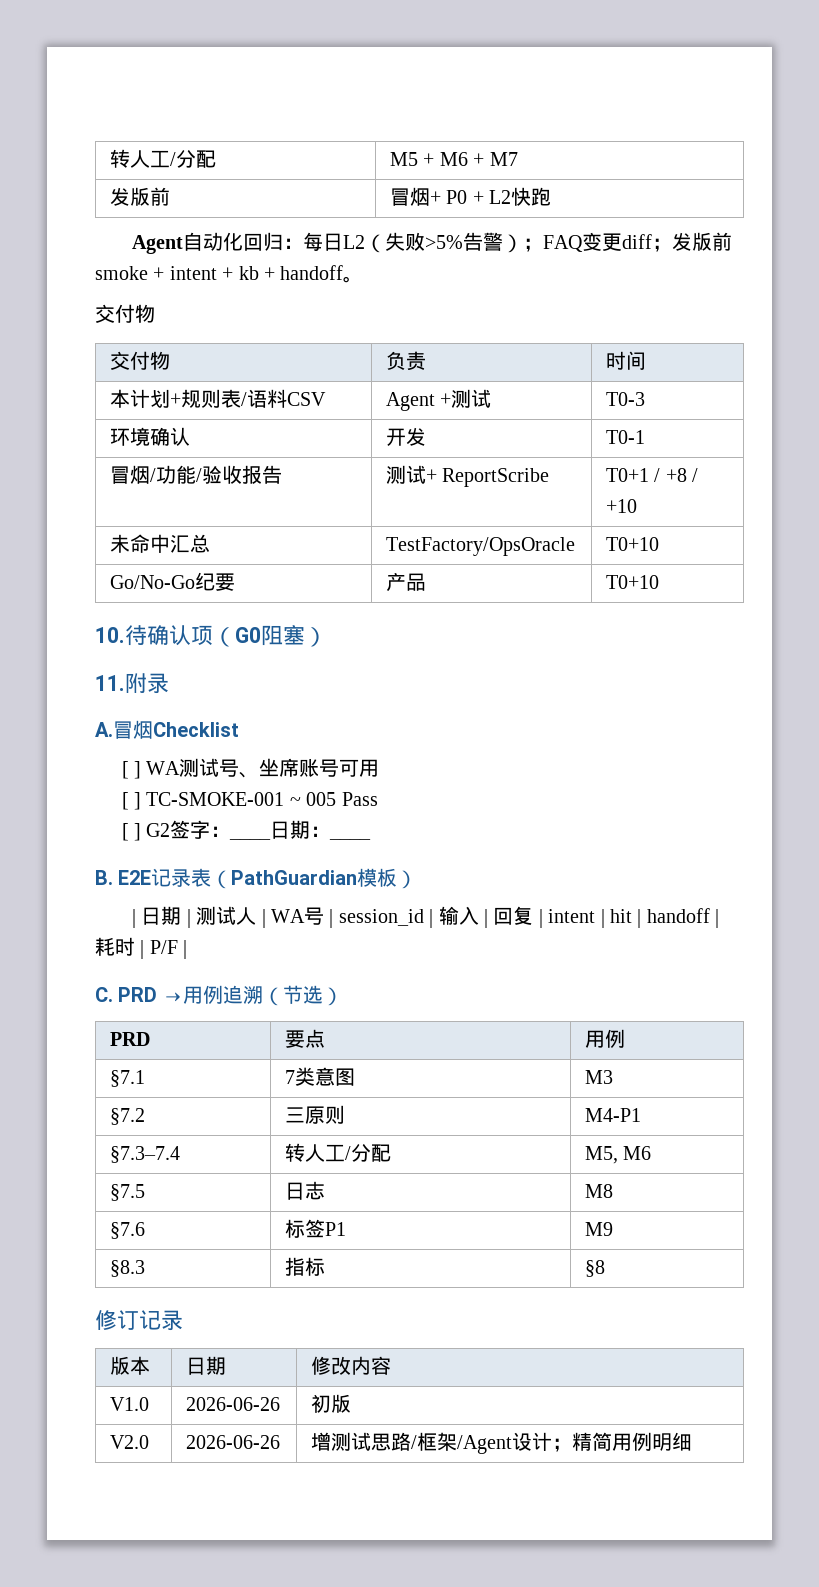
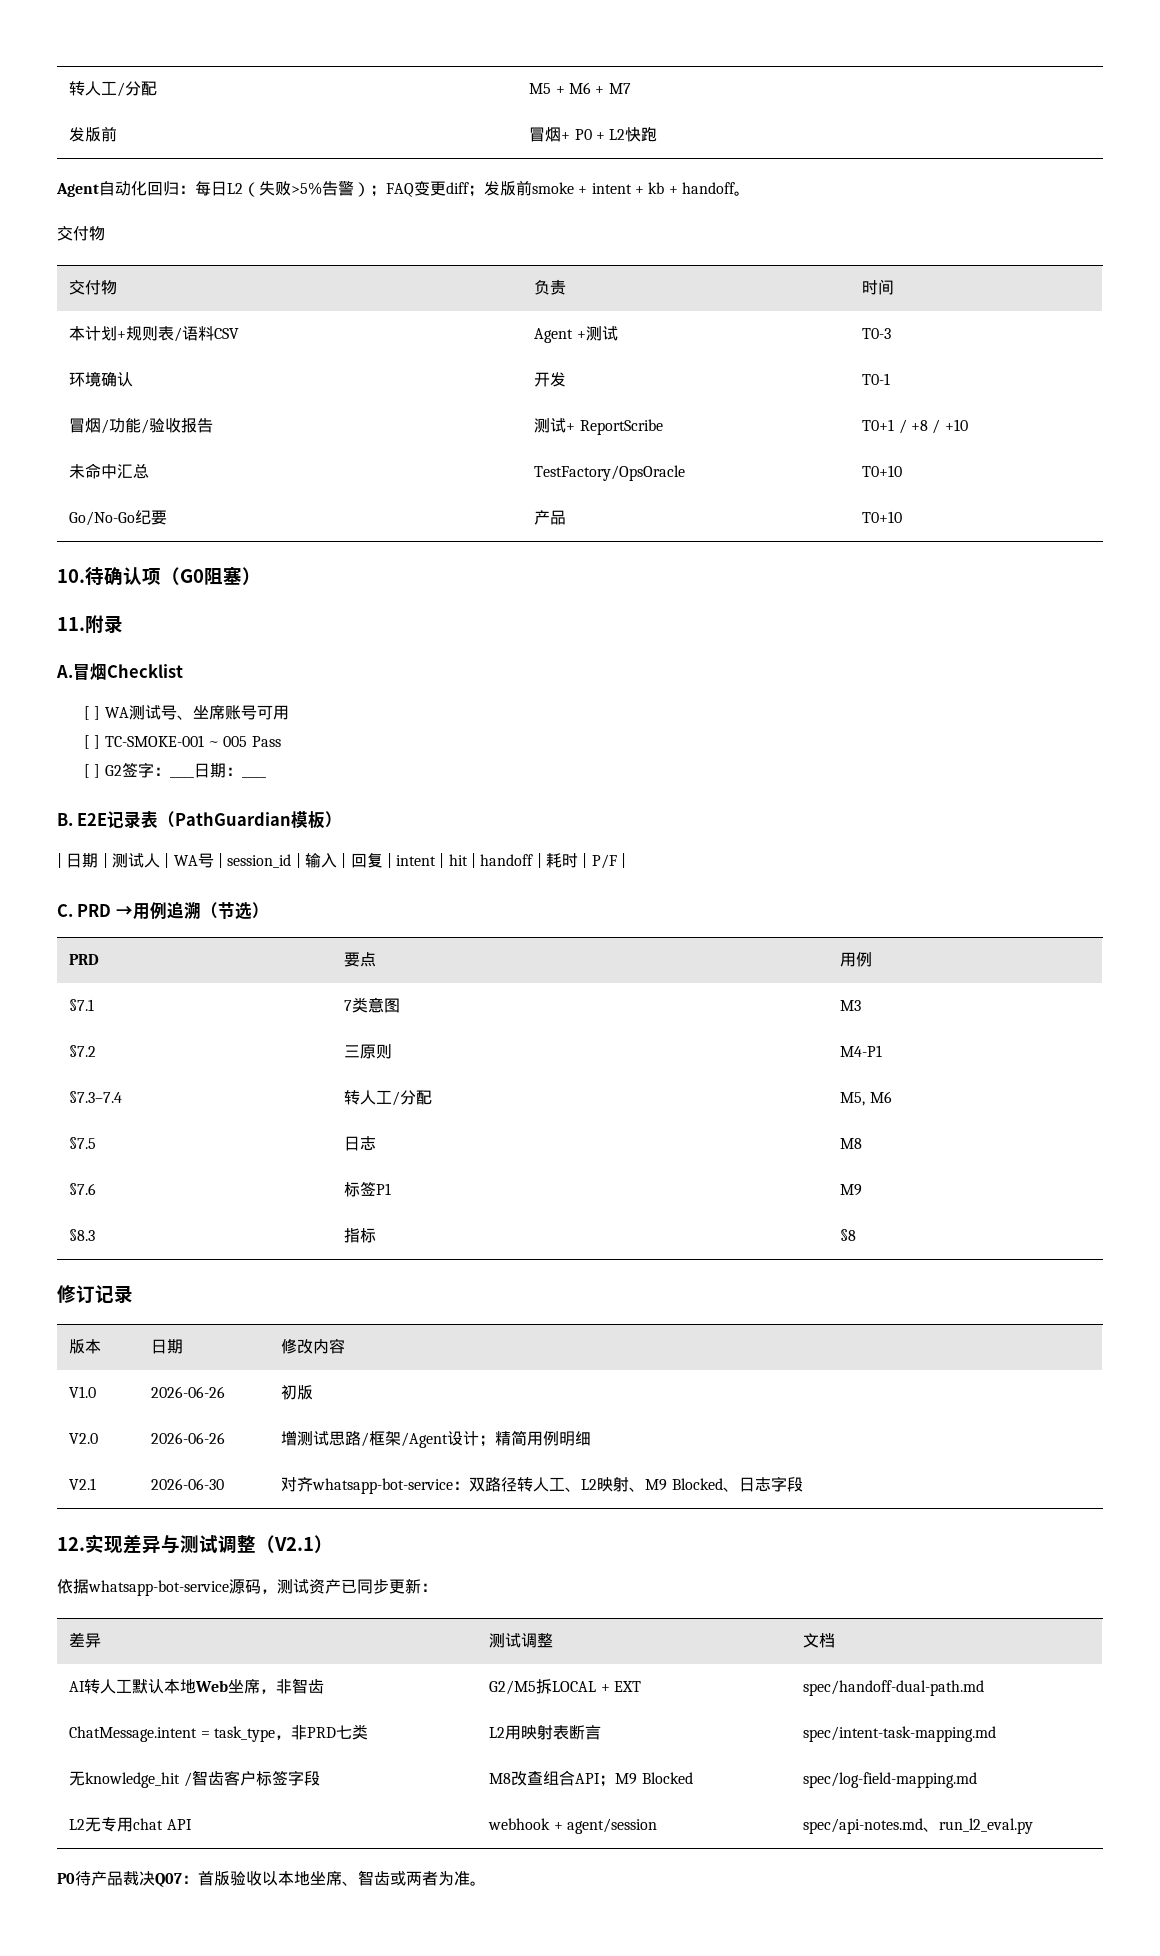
(693, 1441) none -> [69,1478,97,1490] [151,1478,225,1490] [281,1476,803,1494] [57,1534,333,1554] [57,1578,437,1596] [69,1632,102,1648] [489,1633,554,1648] [803,1633,836,1648] [69,1678,325,1694] [489,1679,641,1695] [803,1680,985,1696] [69,1724,368,1742] [489,1725,602,1740] [803,1726,997,1742] [69,1770,320,1788] [489,1770,693,1787] [803,1772,978,1788] [69,1817,192,1832] [488,1818,657,1834] [803,1818,1034,1834] [57,1870,486,1887] // V2.1 | 2026-06-30 | 对齐whatsapp-bot-service：双路径转人工、L2映射、M9 Blocked、日志字段 // 12.实现差异与测试调整（V2.1） // 依据whatsapp-bot-service源码，测试资产已同步更新： // 差异 | 测试调整 | 文档 // AI转人工默认本地Web坐席，非智齿 | G2/M5拆LOCAL + EXT | spec/handoff-dual-path.md // ChatMessage.intent = task_type，非PRD七类 | L2用映射表断言 | spec/intent-task-mapping.md // 无knowledge_hit /智齿客户标签字段 | M8改查组合API；M9 Blocked | spec/log-field-mapping.md // L2无专用chat API | webhook + agent/session | spec/api-notes.md、run_l2_eval.py // P0待产品裁决Q07：首版验收以本地坐席、智齿或两者为准。

